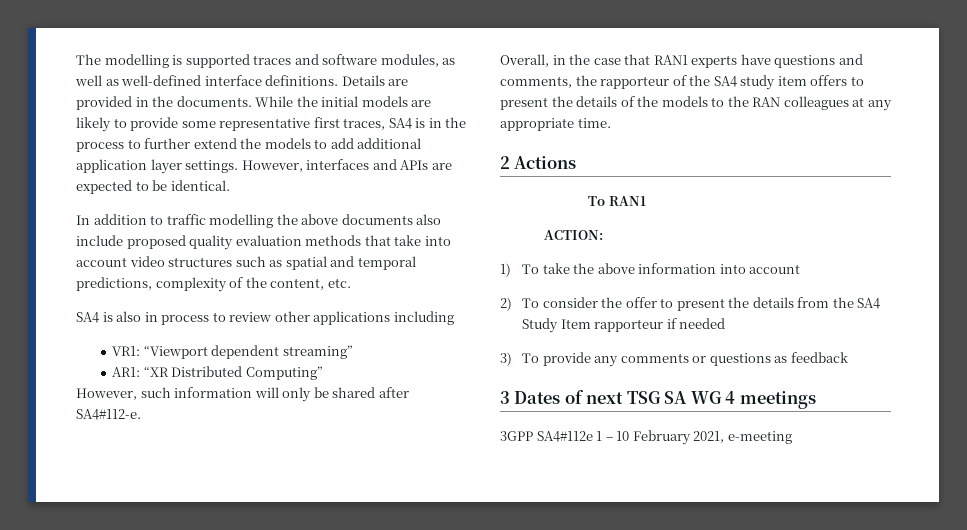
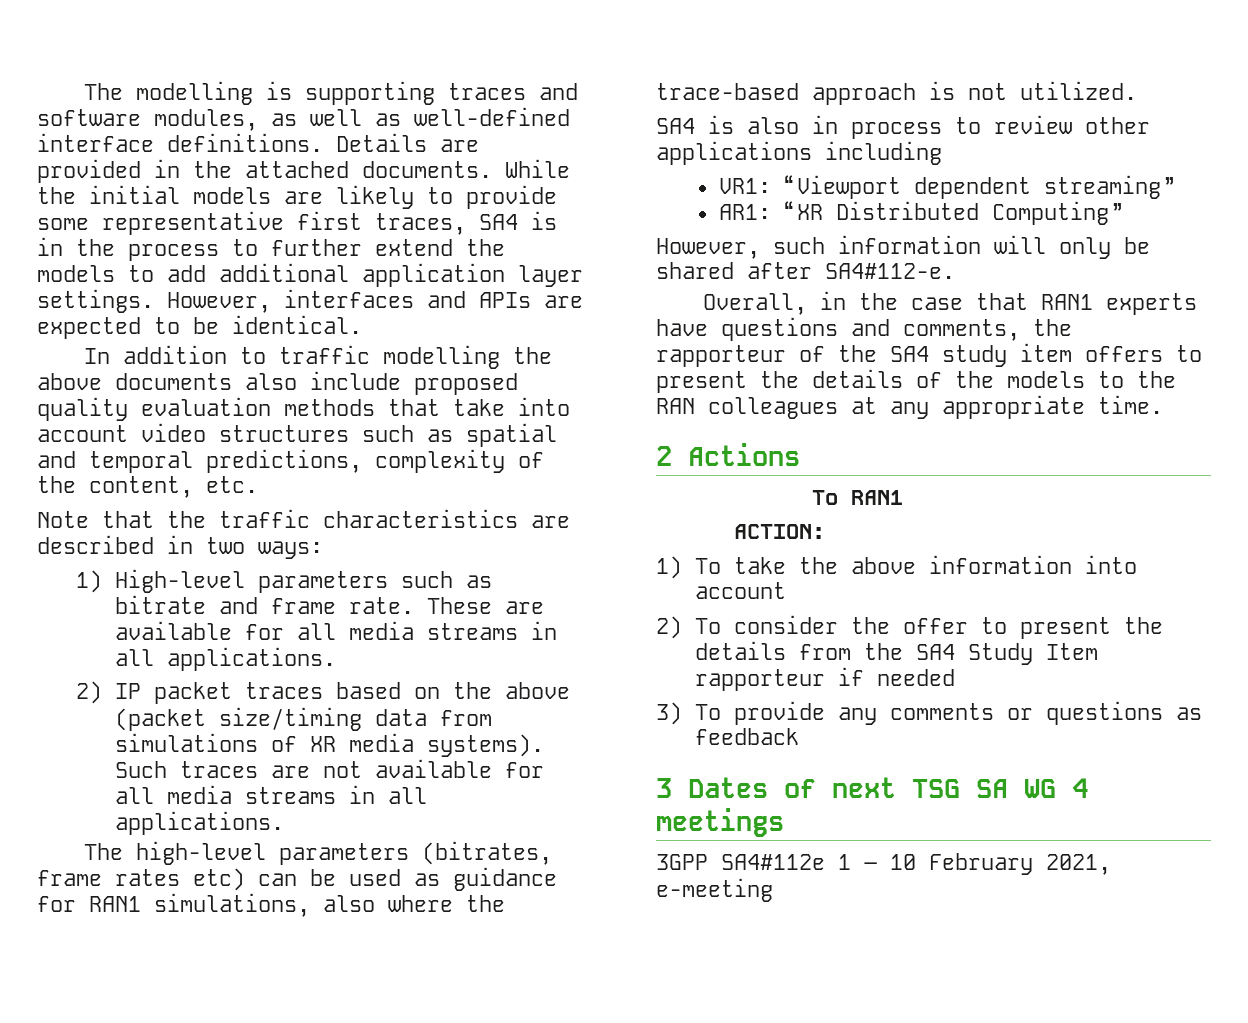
[185,54,250,68] supported -> [304,81,435,105] supporting
(174, 101) none -> [245,161,349,178] attached
(351, 283) none -> [37,509,570,528] [37,535,323,559] [76,569,493,593] [115,595,545,614] [115,621,558,640] [115,647,337,671] [76,681,571,704] [115,707,493,731] [115,733,545,757] [115,759,545,778] [115,785,428,804] [115,811,285,835] [83,841,552,865] [37,867,557,891] [37,893,505,917] [656,81,1137,105] // Note that the traffic characteristics are described in two ways: // 1) High-level parameters such as bitrate and frame rate. These are available for all media streams in all applications. // 2) IP packet traces based on the above (packet size/timing data from simulations of XR media systems). Such traces are not available for all media streams in all applications. // The high-level parameters (bitrates, frame rates etc) can be used as guidance for RAN1 simulations, also where the trace-based approach is not utilized.

